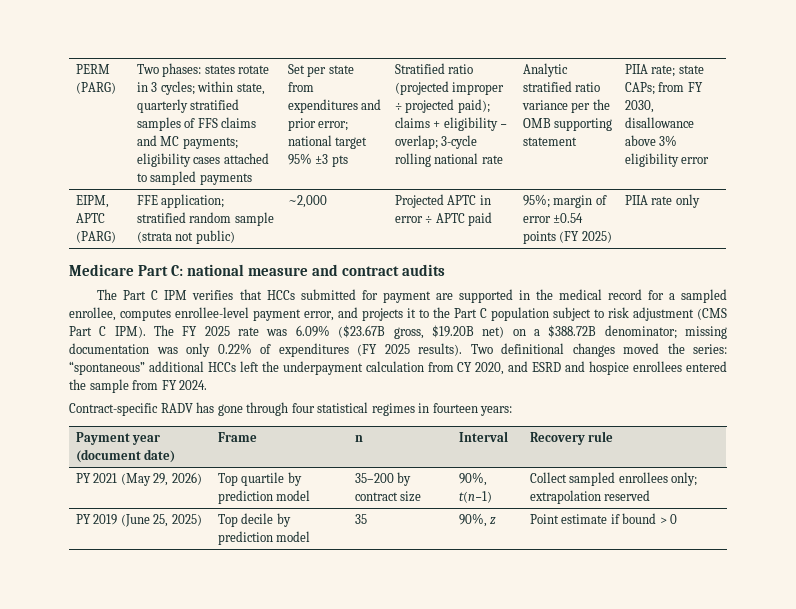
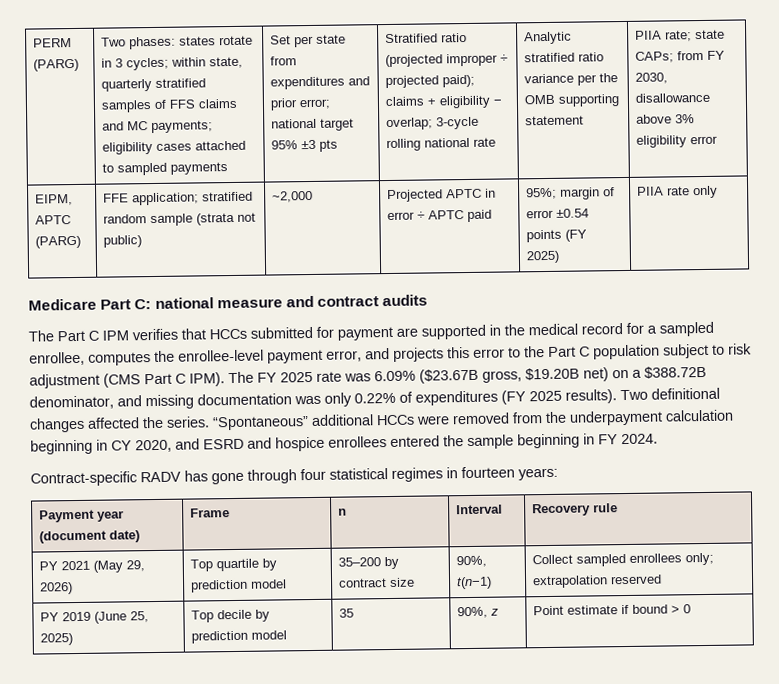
(171, 315) none -> [154,350,175,362] the
[407,308,416,318] it -> [447,346,505,359] this error
[604,325,677,339] denominator; -> [29,395,142,410] denominator, and
[623,343,727,354] [69,361,259,375] moved the series: “spontaneous” additional HCCs left -> [87,412,543,431] affected the series. “Spontaneous” additional HCCs were removed from
[427,362,454,372] from -> [30,439,108,455] beginning in
[132,380,159,390] from -> [517,433,595,449] beginning in

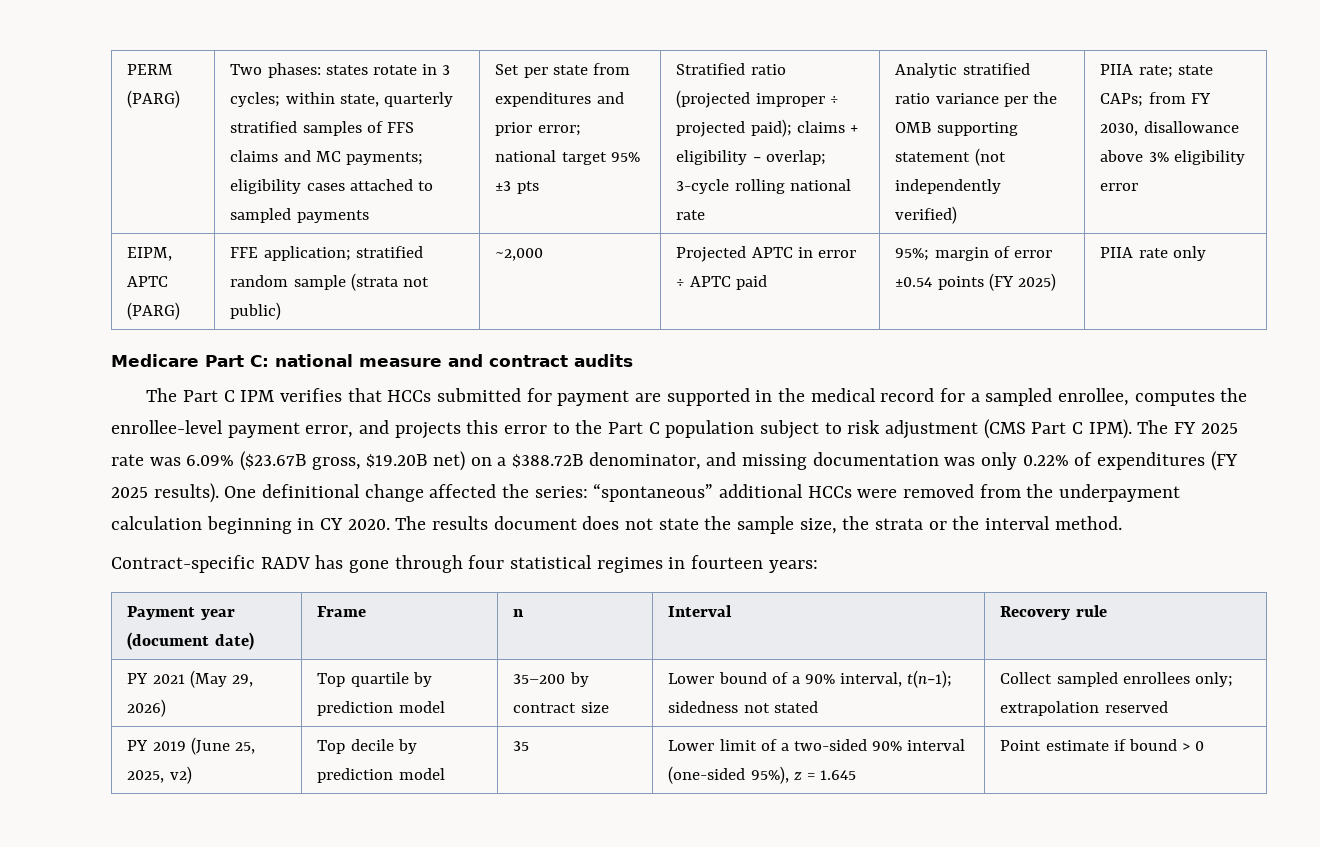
(585, 120) none -> [974,148,1006,166] [895,179,1002,194] [895,206,958,224] (not independently verified)
[620,387,720,401] [29,416,309,433] Two definitional changes affected the series. “Spontaneous” -> [224,483,714,502] One definitional change affected the series: “spontaneous”
[135,433,658,453] 2020, and ESRD and hospice enrollees entered the sample beginning in FY 2024. -> [347,516,1122,534] 2020. The results document does not state the sample size, the strata or the interval method.
[456,555,488,568] [457,576,493,590] 90%, t(n−1) -> [668,670,953,688] [668,701,818,713] Lower bound of a 90% interval, t(n−1); sidedness not stated
[40,633,74,646] 2025) -> [127,766,192,784] 2025, v2)
[457,606,489,619] 90%, -> [668,739,966,751] [668,766,789,784] Lower limit of a two-sided 90% interval (one-sided 95%),
(500, 612) none -> [806,770,856,780] = 1.645

